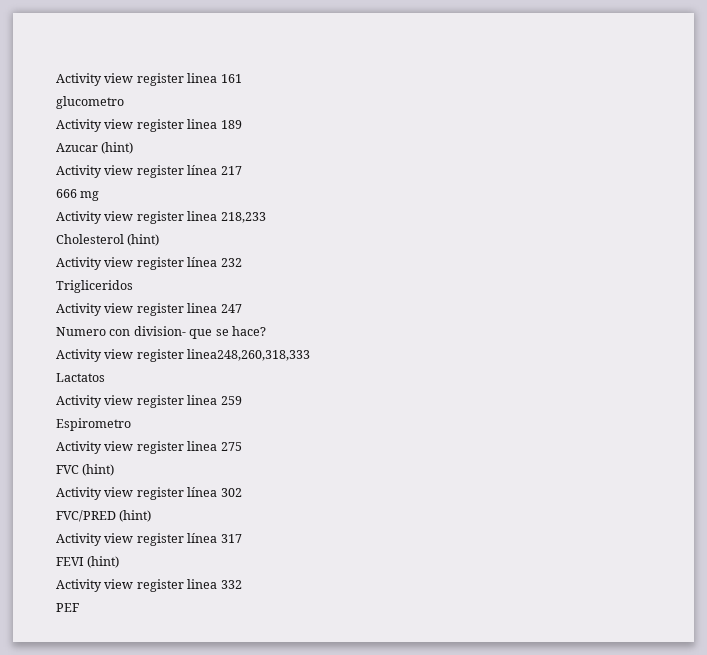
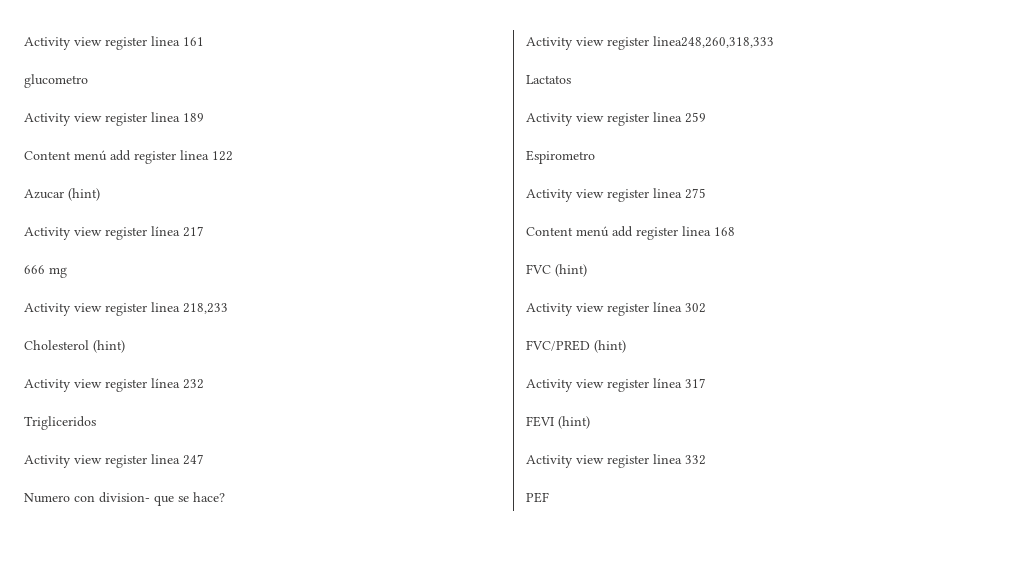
(242, 124) none -> [24,150,233,164] // Content menú add register linea 122
(242, 446) none -> [526,226,735,240] // Content menú add register linea 168

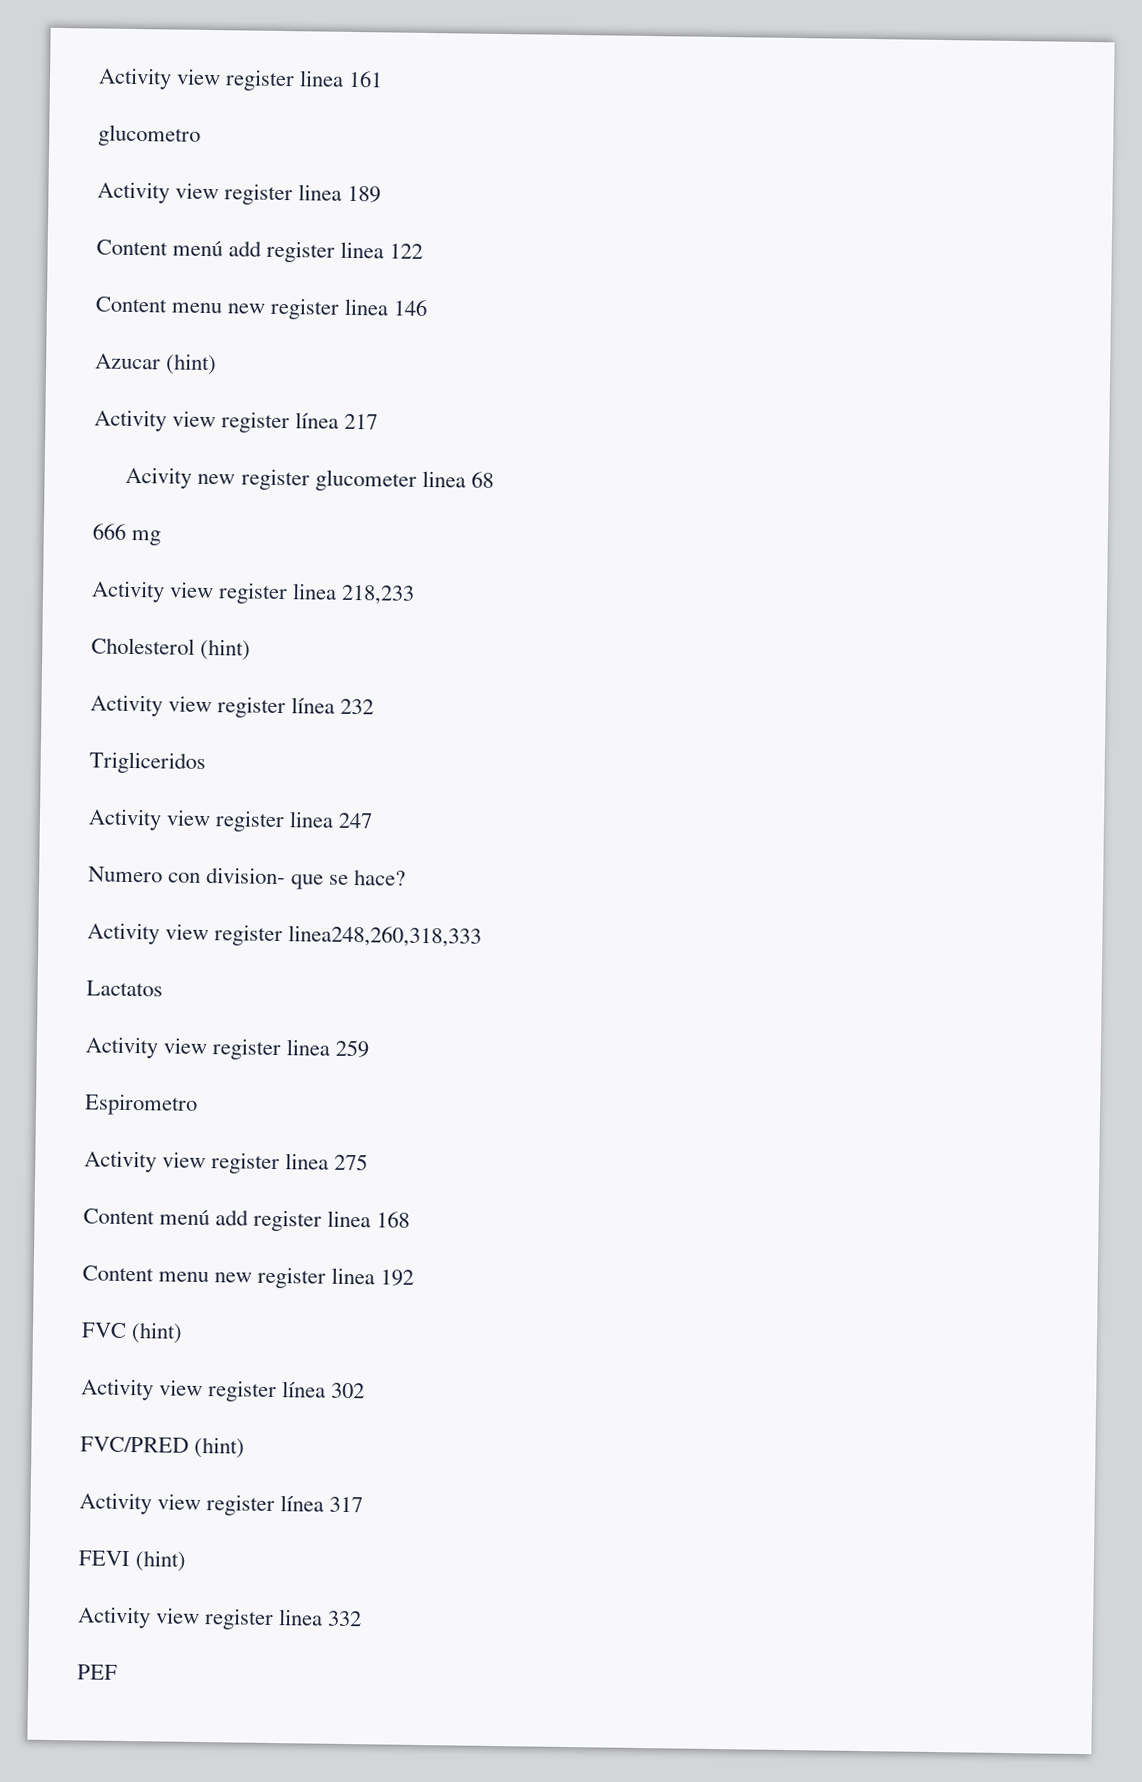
(233, 156) none -> [95,296,429,320] // Content menu new register linea 146
(204, 231) none -> [125,466,494,492] // Acivity new register glucometer linea 68
(735, 231) none -> [82,1265,415,1289] // Content menu new register linea 192

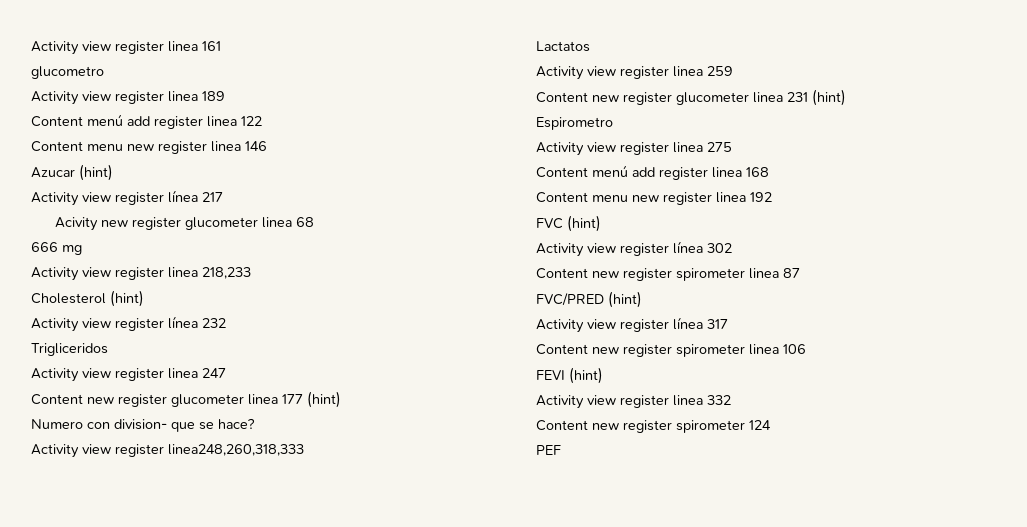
(374, 820) none -> [31,391,341,408] // Content new register glucometer linea 177 (hint)
(370, 1048) none -> [536,89,846,106] // Content new register glucometer linea 231 (hint)
(366, 1390) none -> [536,268,800,281] // Content new register spirometer linea 87
(364, 1504) none -> [536,344,806,357] // Content new register spirometer linea 106
(363, 1618) none -> [536,420,771,433] // Content new register spirometer 124

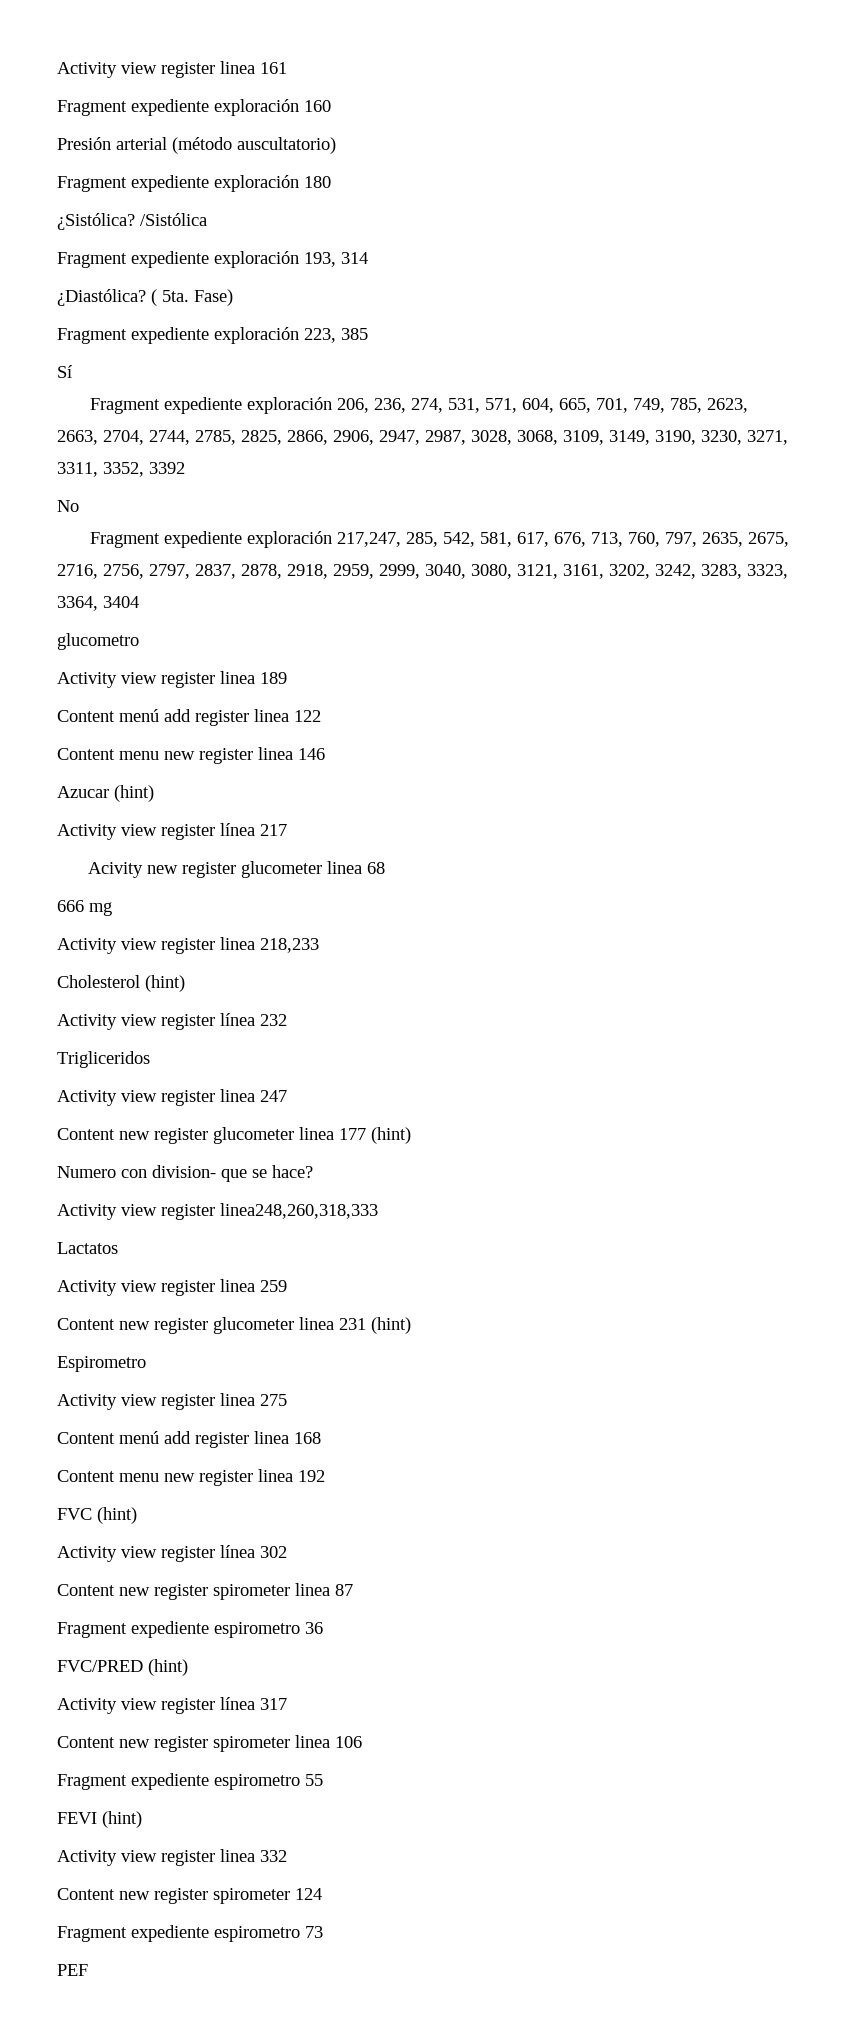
(221, 46) none -> [57,99,331,116] [57,137,336,154] [57,175,331,192] [57,213,207,230] [57,251,368,268] [57,289,233,306] [57,327,368,344] [57,365,72,378] [89,397,748,414] [57,430,788,445] [57,462,185,477] [57,500,79,512] [89,531,789,548] [57,564,788,579] [57,596,139,611] // Fragment expediente exploración 160 // Presión arterial (método auscultatorio) // Fragment expediente exploración 180 // ¿Sistólica? /Sistólica // Fragment expediente exploración 193, 314 // ¿Diastólica? ( 5ta. Fase) // Fragment expediente exploración 223, 385 // Sí // Fragment expediente exploración 206, 236, 274, 531, 571, 604, 665, 701, 749, 785, 2623, 2663, 2704, 2744, 2785, 2825, 2866, 2906, 2947, 2987, 3028, 3068, 3109, 3149, 3190, 3230, 3271, 3311, 3352, 3392 // No // Fragment expediente exploración 217,247, 285, 542, 581, 617, 676, 713, 760, 797, 2635, 2675, 2716, 2756, 2797, 2837, 2878, 2918, 2959, 2999, 3040, 3080, 3121, 3161, 3202, 3242, 3283, 3323, 3364, 3404
(800, 273) none -> [57,1621,323,1638] // Fragment expediente espirometro 36
(806, 349) none -> [57,1773,323,1790] // Fragment expediente espirometro 55
(771, 425) none -> [57,1925,323,1942] // Fragment expediente espirometro 73

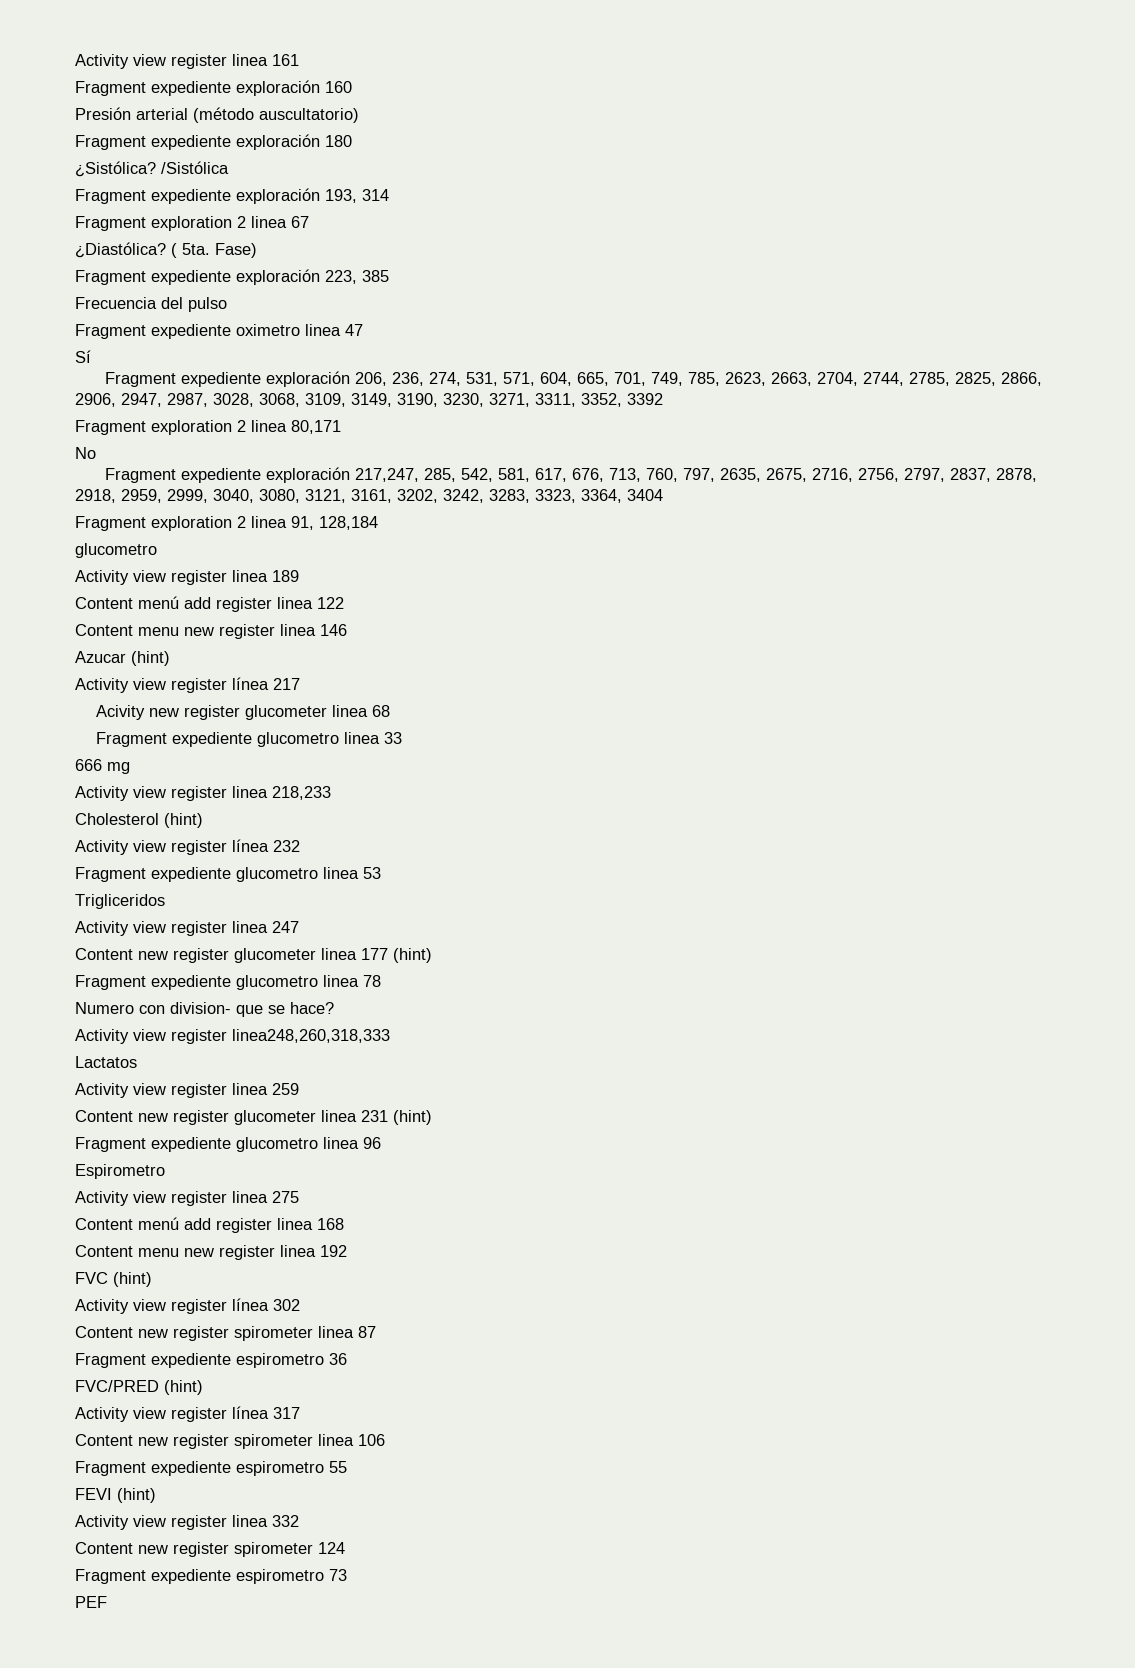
(368, 258) none -> [75,216,309,231] // Fragment exploration 2 linea 67
(368, 334) none -> [75,297,227,312] [75,324,363,339] // Frecuencia del pulso // Fragment expediente oximetro linea 47
(185, 468) none -> [75,420,341,435] // Fragment exploration 2 linea 80,171
(139, 602) none -> [75,516,378,531] // Fragment exploration 2 linea 91, 128,184
(386, 868) none -> [95,732,402,747] // Fragment expediente glucometro linea 33
(287, 1020) none -> [75,867,381,882] // Fragment expediente glucometro linea 53
(411, 1135) none -> [75,975,381,990] // Fragment expediente glucometro linea 78
(411, 1325) none -> [75,1137,381,1152] // Fragment expediente glucometro linea 96

